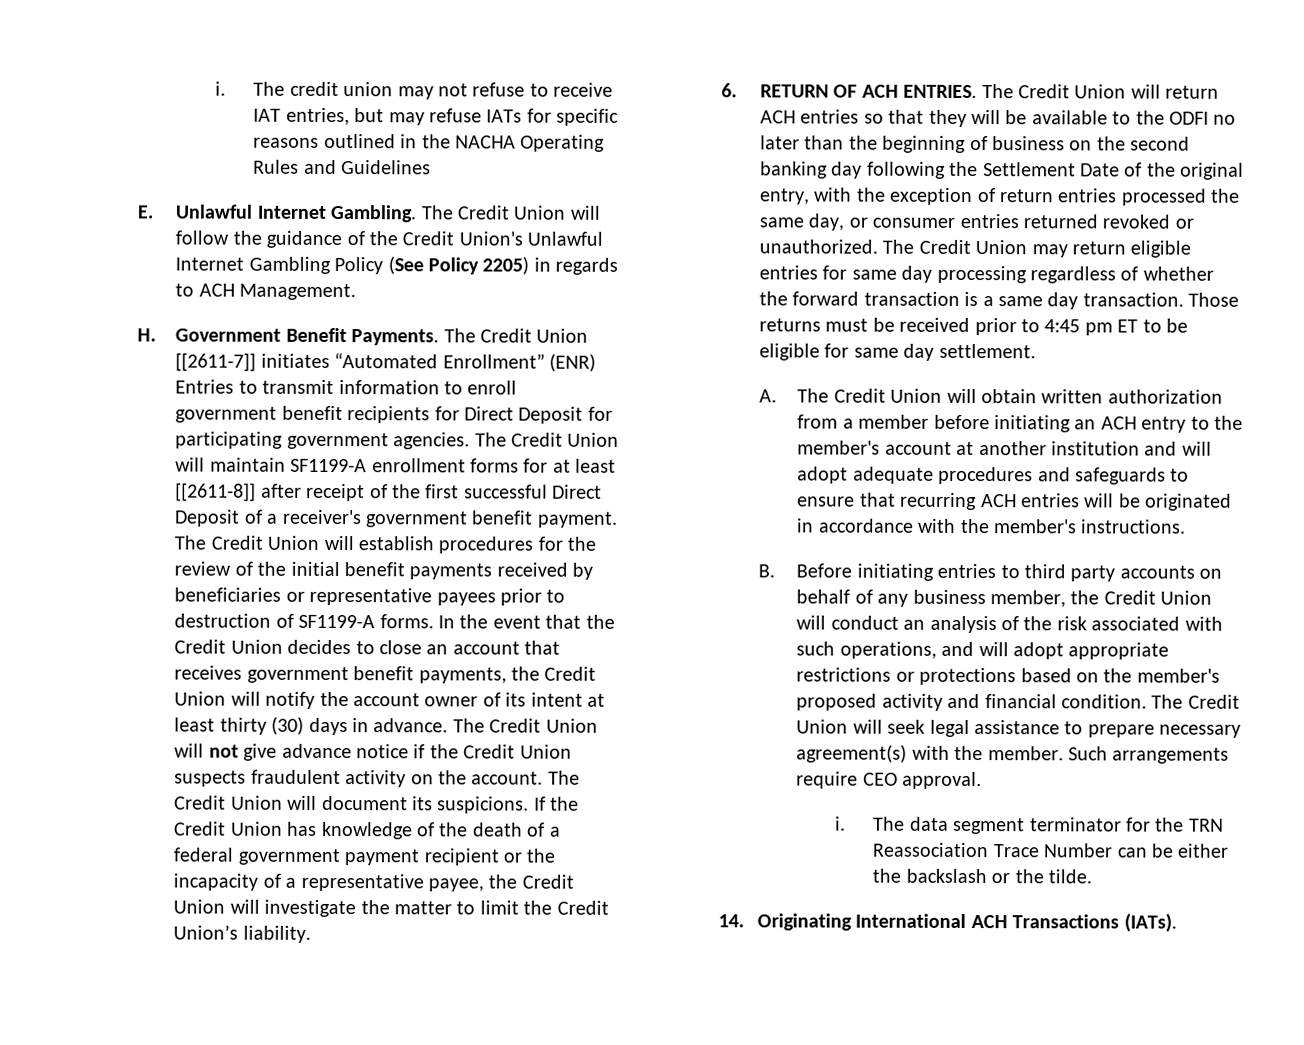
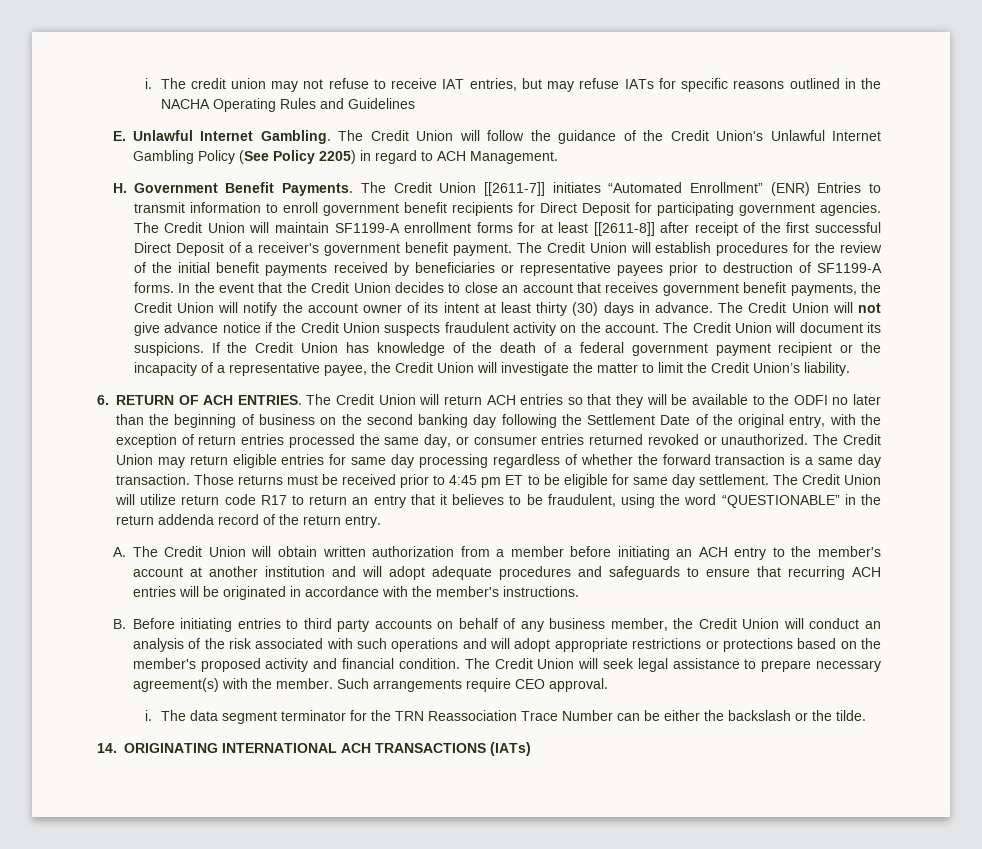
[555,257,619,275] regards -> [374,150,417,164] regard
(1036, 351) none -> [772,474,882,485] [114,494,882,508] [115,514,381,528] The Credit Union will utilize return code R17 to return an entry that it believes to be fraudulent, using the word “QUESTIONABLE” in the return addenda record of the return entry.
[839,641,937,659] operations, -> [391,638,459,652] operations
[756,913,1177,933] Originating International ACH Transactions (IATs). -> [123,742,531,756] ORIGINATING INTERNATIONAL ACH TRANSACTIONS (IATs)

